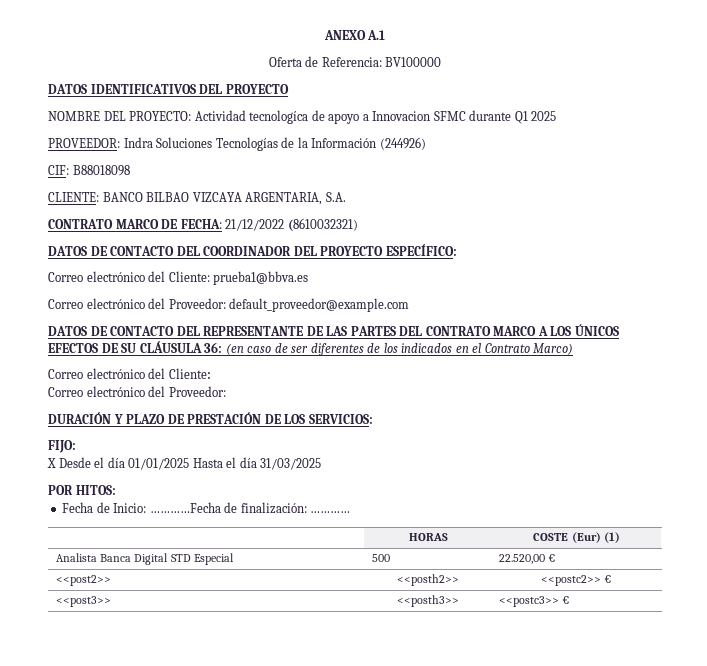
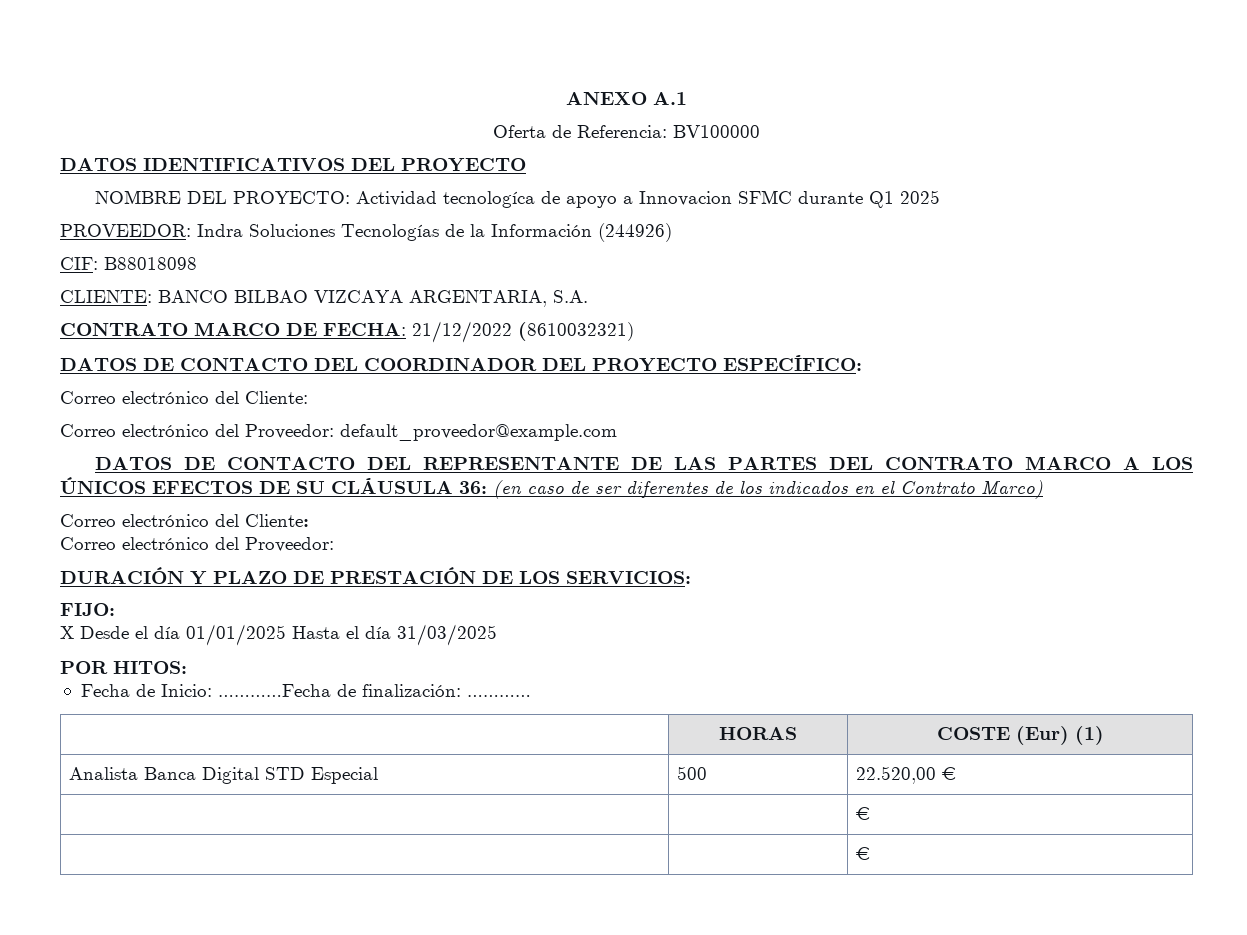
[213,271,309,285] prueba1@bbva.es -> (308, 397) none
[56,575,112,586] [397,574,459,586] [540,575,613,586] [56,596,112,607] [397,595,459,607] [499,596,560,607] <<post2>> | <<posth2>> | <<postc2>> € // <<post3>> | <<posth3>> | <<postc3>> -> [855,807,870,820] | | € // | |

